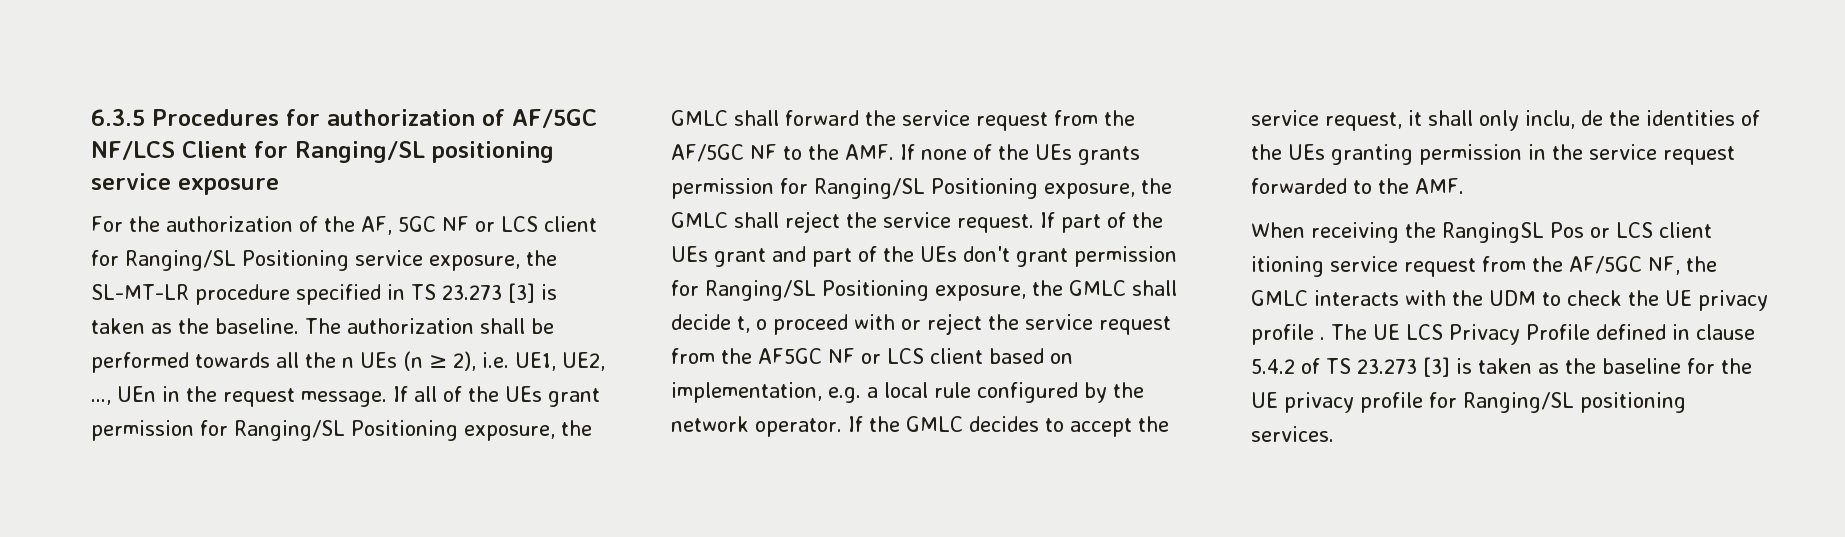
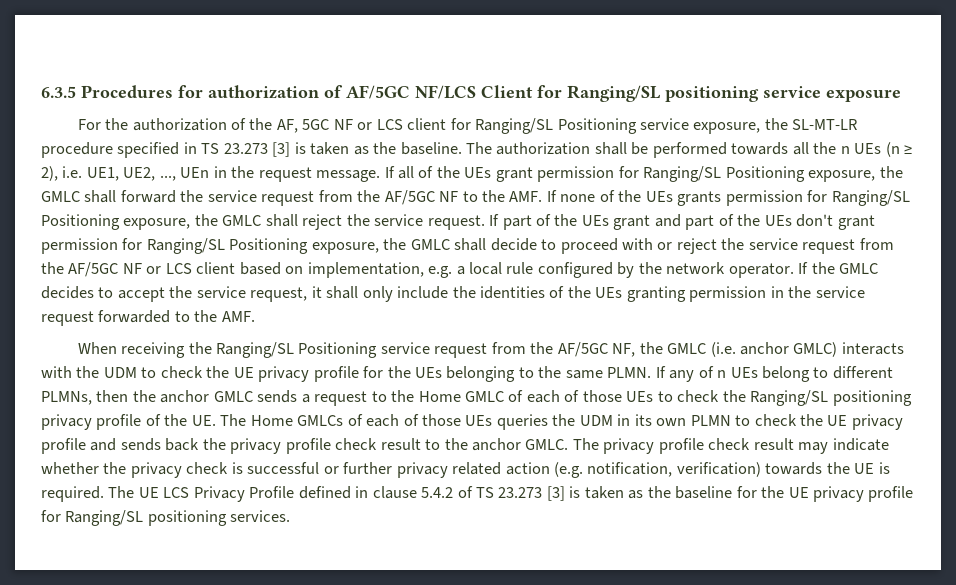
[737,316,767,333] t, o -> [541,239,557,250] to
[758,348,822,364] AF5GC -> [68,262,119,277] AF/5GC
[1525,110,1603,129] inclu, de -> [397,286,449,299] include
[1442,222,1712,243] [1251,256,1324,277] RangingSL Pos or LCS client itioning -> [216,342,378,358] Ranging/SL Positioning
(1308, 298) none -> [710,342,838,357] (i.e. anchor GMLC)
[1320,337,1325,340] . -> [363,366,893,382] [41,390,912,406] [41,414,903,430] [41,438,889,454] [41,462,890,478] [41,486,104,502] for the UEs belonging to the same PLMN. If any of n UEs belong to different PLMNs, then the anchor GMLC sends a request to the Home GMLC of each of those UEs to check the Ranging/SL positioning privacy profile of the UE. The Home GMLCs of each of those UEs queries the UDM in its own PLMN to check the UE privacy profile and sends back the privacy profile check result to the anchor GMLC. The privacy profile check result may indicate whether the privacy check is successful or further privacy related action (e.g. notification, verification) towards the UE is required.

